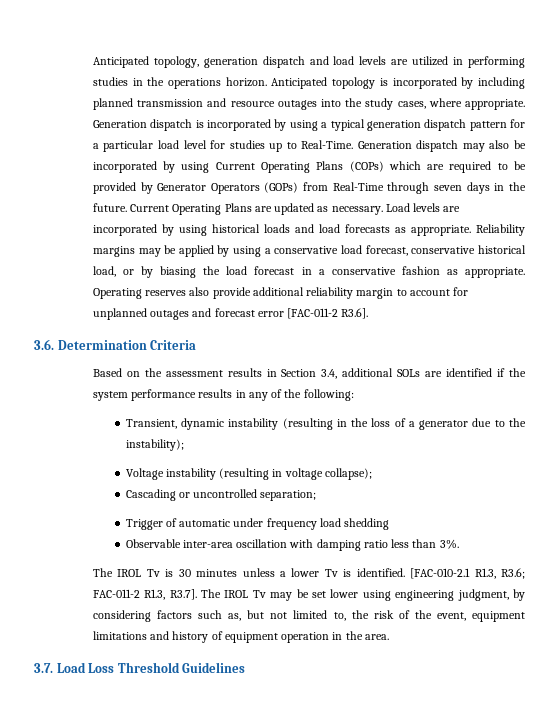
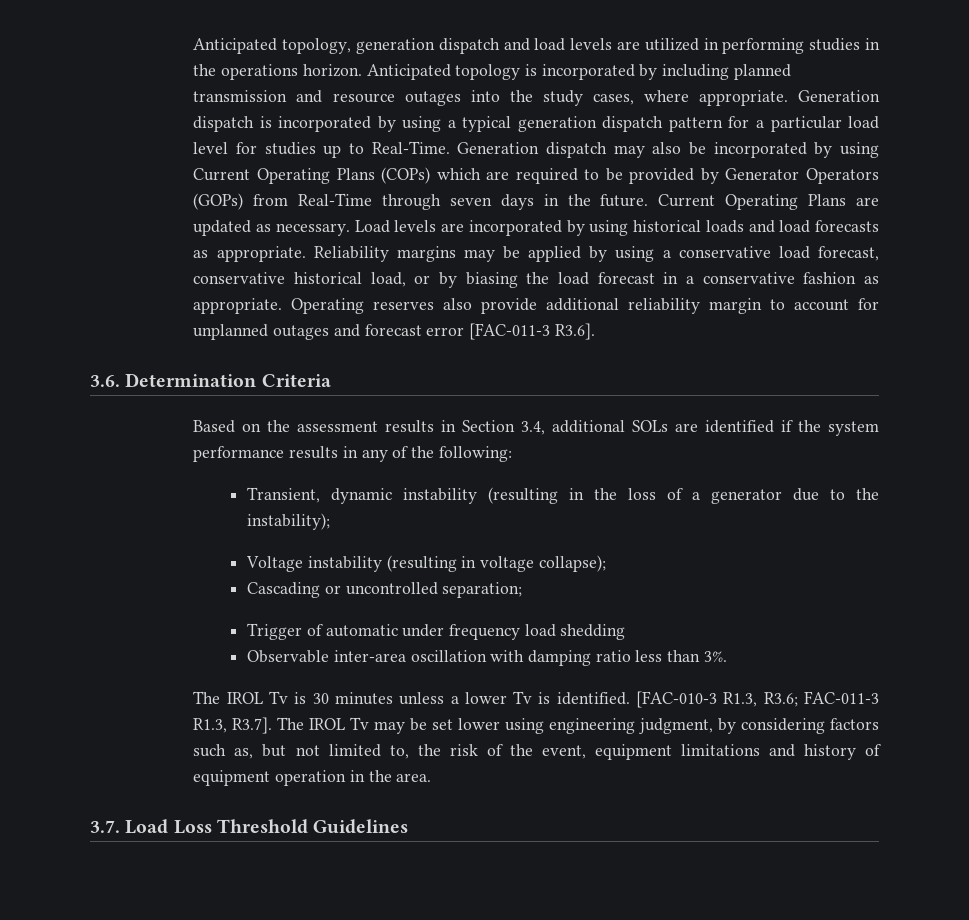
[287,308,339,319] [FAC-011-2 -> [469,323,551,340] [FAC-011-3
[410,568,471,579] [FAC-010-2.1 -> [636,691,718,708] [FAC-010-3
[92,589,140,598] FAC-011-2 -> [804,691,879,704] FAC-011-3

